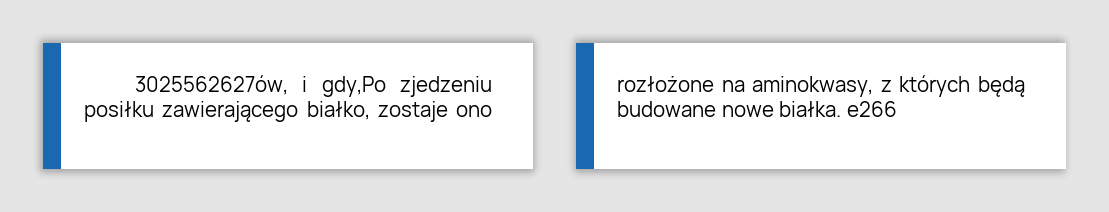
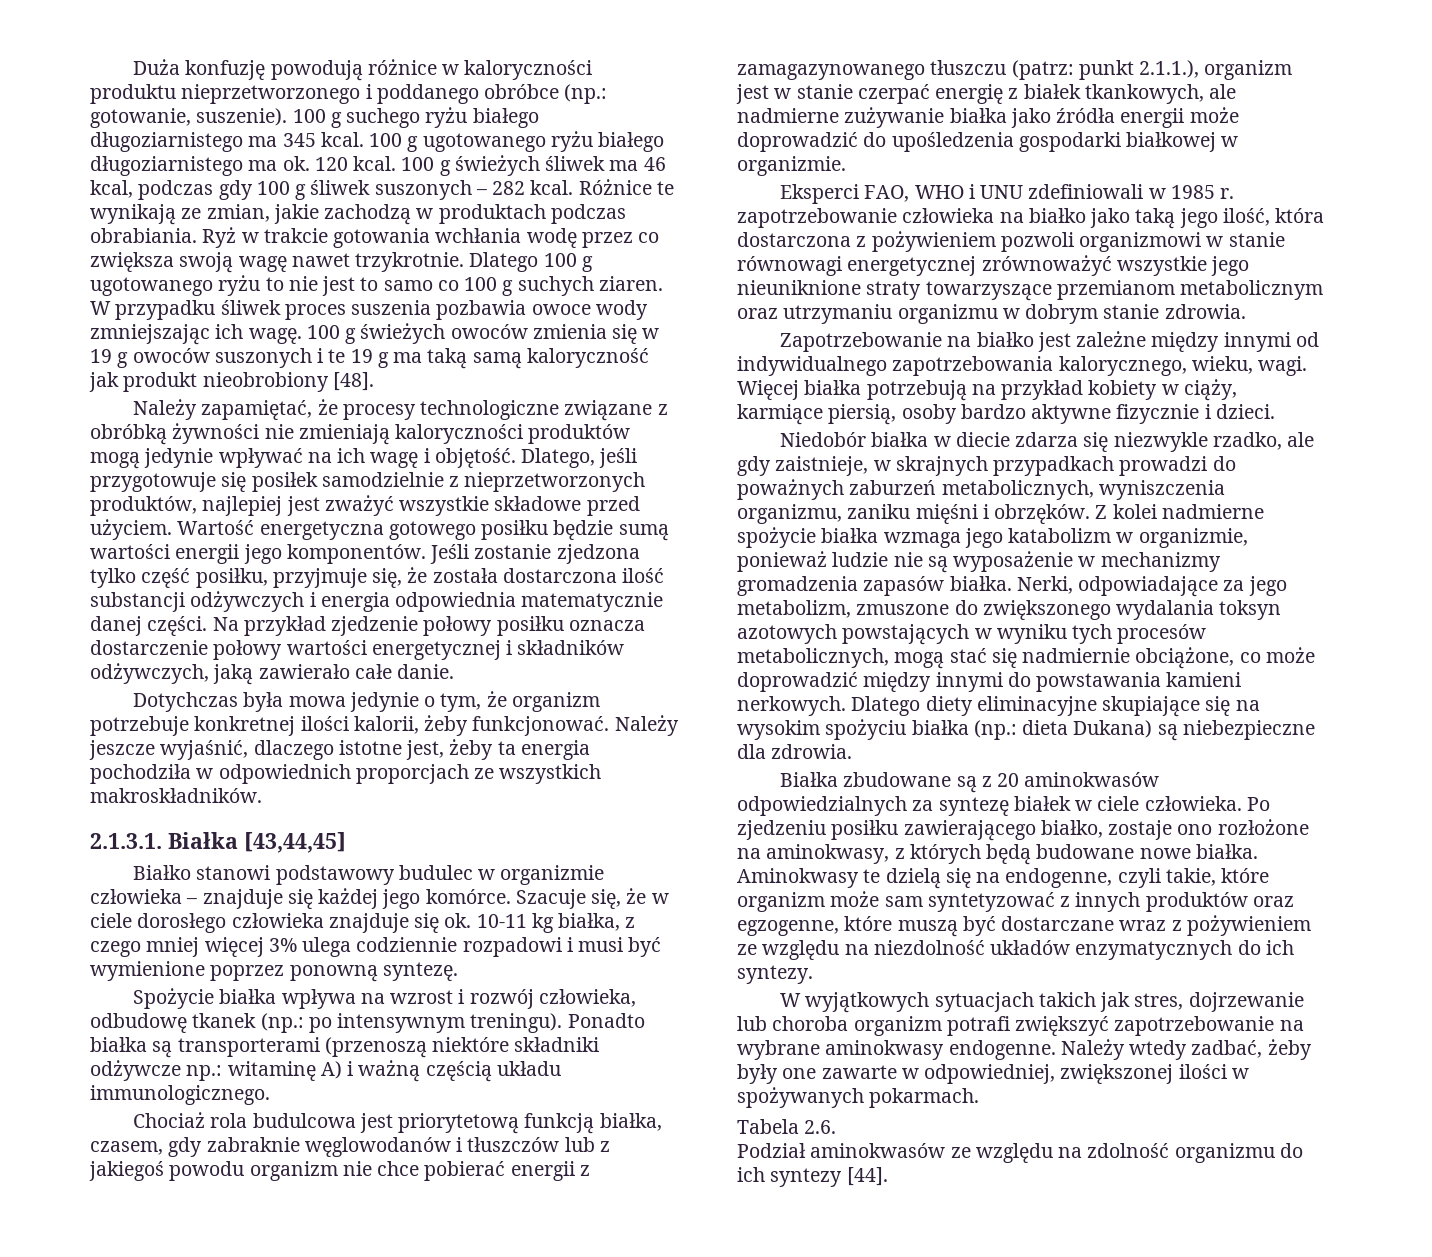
[134,75,386,97] 3025562627ów, i gdy,Po -> [133,59,593,81] [90,84,608,104] [90,107,539,128] [90,131,665,152] [90,155,666,176] [90,179,674,200] [90,204,626,225] [90,227,660,248] [90,252,593,273] [90,275,663,296] [90,300,648,320] [90,323,660,345] [90,348,649,369] [89,372,374,392] [133,399,668,421] [90,423,631,445] [90,448,638,469] [90,472,646,492] [90,495,640,516] [90,519,669,541] [90,544,640,564] [90,567,665,588] [90,591,664,612] [90,616,645,636] [90,640,625,660] [90,663,455,685] [133,691,600,712] [90,715,679,736] [89,739,590,760] [90,764,602,784] [90,788,262,803] [90,832,346,853] [133,865,605,885] [90,888,669,909] [90,913,636,933] [90,937,662,957] [90,961,458,982] [133,988,636,1009] [90,1013,645,1033] [90,1037,600,1058] [90,1060,561,1082] [90,1085,270,1105] [133,1112,662,1134] [90,1137,610,1157] [89,1161,590,1181] [737,60,1293,80] [736,84,1237,104] [737,107,1239,128] [737,132,1239,152] [737,156,846,176] [780,184,1235,204] [737,208,1325,229] [737,231,1285,252] [737,255,1250,276] [737,280,1324,301] [737,304,1246,324] [780,331,1319,352] [737,356,1308,376] [737,379,1237,401] [737,404,1275,425] [780,432,1315,452] [737,456,1236,476] [737,479,1225,500] [737,504,1264,524] [737,527,1248,548] [737,551,1221,573] [737,576,1287,597] [737,600,1282,620] [737,624,1207,645] [737,647,1315,669] [737,672,1242,692] [737,696,1260,717] [737,719,1315,741] [737,744,853,759] [780,772,1160,793] [737,796,1270,816] Duża konfuzję powodują różnice w kaloryczności produktu nieprzetworzonego i poddanego obróbce (np.: gotowanie, suszenie). 100 g suchego ryżu białego długoziarnistego ma 345 kcal. 100 g ugotowanego ryżu białego długoziarnistego ma ok. 120 kcal. 100 g świeżych śliwek ma 46 kcal, podczas gdy 100 g śliwek suszonych – 282 kcal. Różnice te wynikają ze zmian, jakie zachodzą w produktach podczas obrabiania. Ryż w trakcie gotowania wchłania wodę przez co zwiększa swoją wagę nawet trzykrotnie. Dlatego 100 g ugotowanego ryżu to nie jest to samo co 100 g suchych ziaren. W przypadku śliwek proces suszenia pozbawia owoce wody zmniejszając ich wagę. 100 g świeżych owoców zmienia się w 19 g owoców suszonych i te 19 g ma taką samą kaloryczność jak produkt nieobrobiony [48]. // Należy zapamiętać, że procesy technologiczne związane z obróbką żywności nie zmieniają kaloryczności produktów mogą jedynie wpływać na ich wagę i objętość. Dlatego, jeśli przygotowuje się posiłek samodzielnie z nieprzetworzonych produktów, najlepiej jest zważyć wszystkie składowe przed użyciem. Wartość energetyczna gotowego posiłku będzie sumą wartości energii jego komponentów. Jeśli zostanie zjedzona tylko część posiłku, przyjmuje się, że została dostarczona ilość substancji odżywczych i energia odpowiednia matematycznie danej części. Na przykład zjedzenie połowy posiłku oznacza dostarczenie połowy wartości energetycznej i składników odżywczych, jaką zawierało całe danie. // Dotychczas była mowa jedynie o tym, że organizm potrzebuje konkretnej ilości kalorii, żeby funkcjonować. Należy jeszcze wyjaśnić, dlaczego istotne jest, żeby ta energia pochodziła w odpowiednich proporcjach ze wszystkich makroskładników. // 2.1.3.1. Białka [43,44,45] // Białko stanowi podstawowy budulec w organizmie człowieka – znajduje się każdej jego komórce. Szacuje się, że w ciele dorosłego człowieka znajduje się ok. 10-11 kg białka, z czego mniej więcej 3% ulega codziennie rozpadowi i musi być wymienione poprzez ponowną syntezę. // Spożycie białka wpływa na wzrost i rozwój człowieka, odbudowę tkanek (np.: po intensywnym treningu). Ponadto białka są transporterami (przenoszą niektóre składniki odżywcze np.: witaminę A) i ważną częścią układu immunologicznego. // Chociaż rola budulcowa jest priorytetową funkcją białka, czasem, gdy zabraknie węglowodanów i tłuszczów lub z jakiegoś powodu organizm nie chce pobierać energii z zamagazynowanego tłuszczu (patrz: punkt 2.1.1.), organizm jest w stanie czerpać energię z białek tkankowych, ale nadmierne zużywanie białka jako źródła energii może doprowadzić do upośledzenia gospodarki białkowej w organizmie. // Eksperci FAO, WHO i UNU zdefiniowali w 1985 r. zapotrzebowanie człowieka na białko jako taką jego ilość, która dostarczona z pożywieniem pozwoli organizmowi w stanie równowagi energetycznej zrównoważyć wszystkie jego nieuniknione straty towarzyszące przemianom metabolicznym oraz utrzymaniu organizmu w dobrym stanie zdrowia. // Zapotrzebowanie na białko jest zależne między innymi od indywidualnego zapotrzebowania kalorycznego, wieku, wagi. Więcej białka potrzebują na przykład kobiety w ciąży, karmiące piersią, osoby bardzo aktywne fizycznie i dzieci. // Niedobór białka w diecie zdarza się niezwykle rzadko, ale gdy zaistnieje, w skrajnych przypadkach prowadzi do poważnych zaburzeń metabolicznych, wyniszczenia organizmu, zaniku mięśni i obrzęków. Z kolei nadmierne spożycie białka wzmaga jego katabolizm w organizmie, ponieważ ludzie nie są wyposażenie w mechanizmy gromadzenia zapasów białka. Nerki, odpowiadające za jego metabolizm, zmuszone do zwiększonego wydalania toksyn azotowych powstających w wyniku tych procesów metabolicznych, mogą stać się nadmiernie obciążone, co może doprowadzić między innymi do powstawania kamieni nerkowych. Dlatego diety eliminacyjne skupiające się na wysokim spożyciu białka (np.: dieta Dukana) są niebezpieczne dla zdrowia. // Białka zbudowane są z 20 aminokwasów odpowiedzialnych za syntezę białek w ciele człowieka. Po
[846,101,897,117] e266 -> [737,868,1270,889] [737,891,1294,912] [737,915,1311,937] [737,940,1294,960] [737,965,813,984] [780,992,1304,1013] [737,1016,1304,1036] [737,1039,1312,1060] [737,1064,1249,1084] [737,1087,980,1108] [737,1119,837,1134] [737,1143,1303,1163] [737,1167,888,1187] Aminokwasy te dzielą się na endogenne, czyli takie, które organizm może sam syntetyzować z innych produktów oraz egzogenne, które muszą być dostarczane wraz z pożywieniem ze względu na niezdolność układów enzymatycznych do ich syntezy. // W wyjątkowych sytuacjach takich jak stres, dojrzewanie lub choroba organizm potrafi zwiększyć zapotrzebowanie na wybrane aminokwasy endogenne. Należy wtedy zadbać, żeby były one zawarte w odpowiedniej, zwiększonej ilości w spożywanych pokarmach. // Tabela 2.6. // Podział aminokwasów ze względu na zdolność organizmu do ich syntezy [44].

